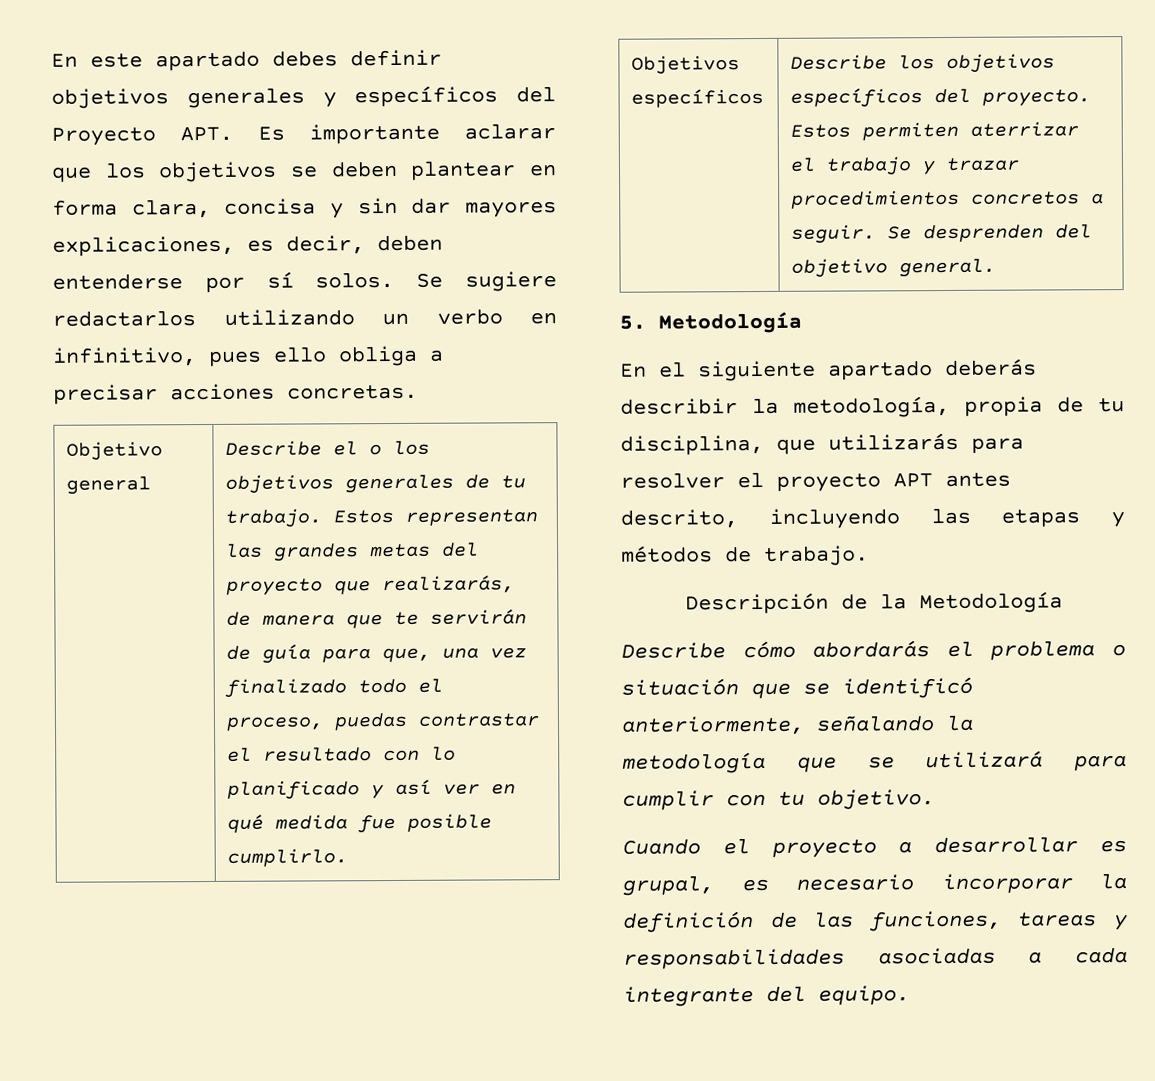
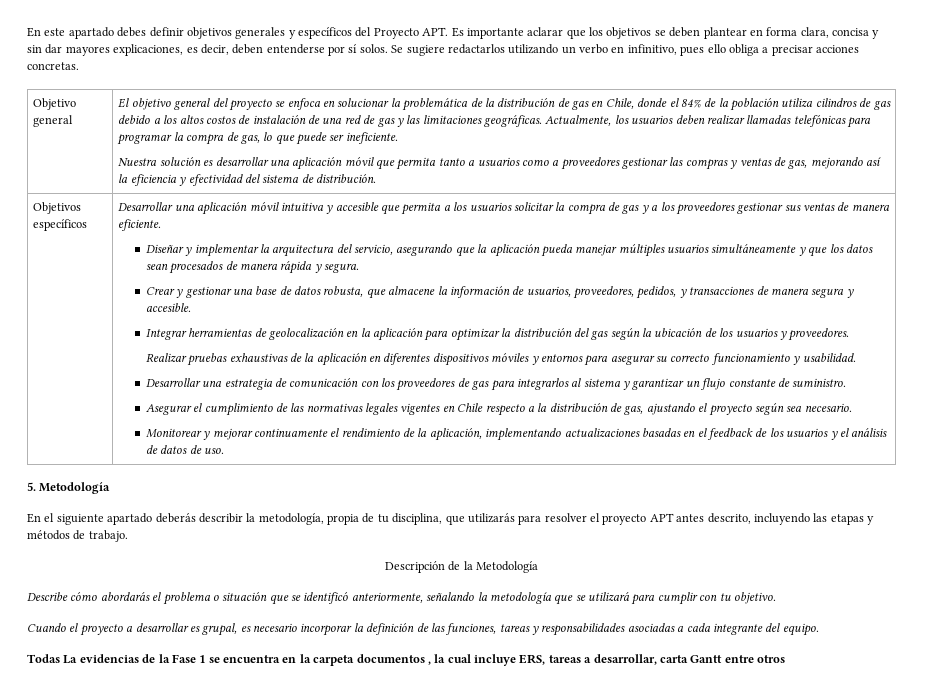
[225,440,431,456] [225,474,527,494] [225,508,539,528] [226,542,480,562] [226,575,516,596] [226,609,528,629] [226,644,528,664] [224,678,444,698] [226,712,541,731] [227,746,457,762] [227,779,517,800] [227,813,493,834] [227,848,349,867] [631,55,741,75] [631,88,765,108] [790,53,1056,73] [790,88,1092,108] [790,121,1080,141] [790,156,1021,176] [791,189,1105,209] [791,224,1093,244] [791,258,997,278] Describe el o los objetivos generales de tu trabajo. Estos representan las grandes metas del proyecto que realizarás, de manera que te servirán de guía para que, una vez finalizado todo el proceso, puedas contrastar el resultado con lo planificado y así ver en qué medida fue posible cumplirlo. // Objetivos específicos | Describe los objetivos específicos del proyecto. Estos permiten aterrizar el trabajo y trazar procedimientos concretos a seguir. Se desprenden del objetivo general. -> [118,98,891,111] [118,115,872,128] [117,132,398,145] [118,157,882,170] [118,174,377,186] [33,202,82,214] [33,219,88,231] [118,202,890,215] [118,219,162,231] [145,244,873,257] [145,261,360,274] [145,286,854,299] [145,303,191,312] [145,328,850,341] [145,353,856,366] [145,378,847,391] [145,403,852,416] [145,428,888,441] [145,445,224,454] El objetivo general del proyecto se enfoca en solucionar la problemática de la distribución de gas en Chile, donde el 84% de la población utiliza cilindros de gas debido a los altos costos de instalación de una red de gas y las limitaciones geográficas. Actualmente, los usuarios deben realizar llamadas telefónicas para programar la compra de gas, lo que puede ser ineficiente. // Nuestra solución es desarrollar una aplicación móvil que permita tanto a usuarios como a proveedores gestionar las compras y ventas de gas, mejorando así la eficiencia y efectividad del sistema de distribución. // Objetivos específicos | Desarrollar una aplicación móvil intuitiva y accesible que permita a los usuarios solicitar la compra de gas y a los proveedores gestionar sus ventas de manera eficiente. // Diseñar y implementar la arquitectura del servicio, asegurando que la aplicación pueda manejar múltiples usuarios simultáneamente y que los datos sean procesados de manera rápida y segura. // Crear y gestionar una base de datos robusta, que almacene la información de usuarios, proveedores, pedidos, y transacciones de manera segura y accesible. // Integrar herramientas de geolocalización en la aplicación para optimizar la distribución del gas según la ubicación de los usuarios y proveedores. // Realizar pruebas exhaustivas de la aplicación en diferentes dispositivos móviles y entornos para asegurar su correcto funcionamiento y usabilidad. // Desarrollar una estrategia de comunicación con los proveedores de gas para integrarlos al sistema y garantizar un flujo constante de suministro. // Asegurar el cumplimiento de las normativas legales vigentes en Chile respecto a la distribución de gas, ajustando el proyecto según sea necesario. // Monitorear y mejorar continuamente el rendimiento de la aplicación, implementando actualizaciones basadas en el feedback de los usuarios y el análisis de datos de uso.
(910, 995) none -> [27,654,785,666] // Todas La evidencias de la Fase 1 se encuentra en la carpeta documentos , la cual incluye ERS, tareas a desarrollar, carta Gantt entre otros

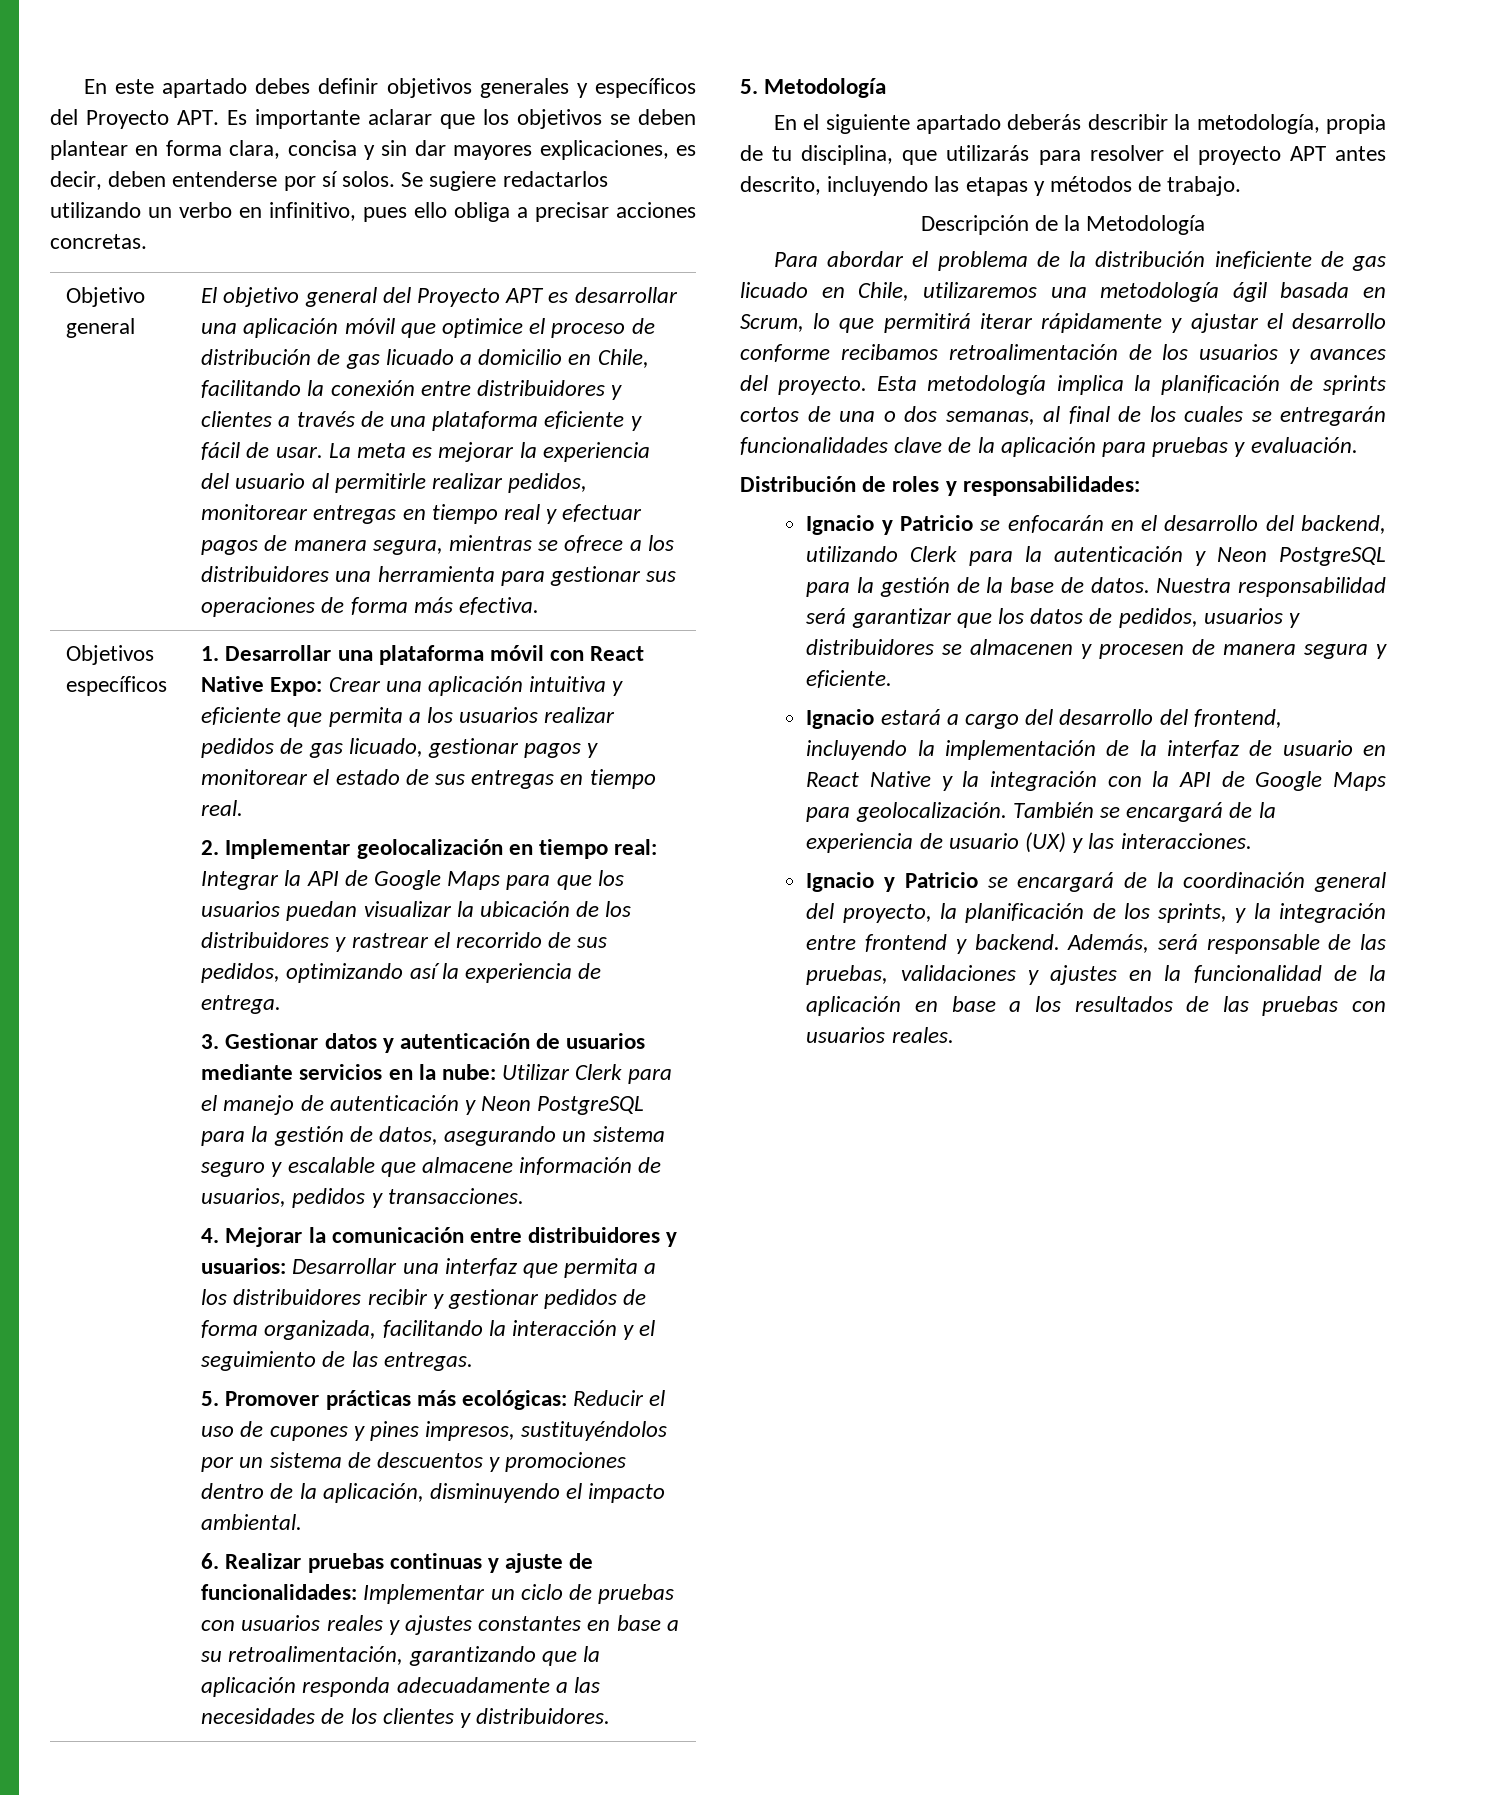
[228,98,891,111] [118,115,872,128] [117,132,398,145] [118,157,201,166] proyecto se enfoca en solucionar la problemática de la distribución de gas en Chile, donde el 84% de la población utiliza cilindros de gas debido a los altos costos de instalación de una red de gas y las limitaciones geográficas. Actualmente, los usuarios deben realizar llamadas telefónicas para programar la compra de gas, lo que puede ser ineficiente. // Nuestra solución -> [417,288,545,307] Proyecto APT
[396,157,882,170] [118,174,377,186] permita tanto a usuarios como a proveedores gestionar las compras y ventas de gas, mejorando así la eficiencia y efectividad del sistema de distribución. -> [442,318,655,338] [201,349,649,369] [201,380,623,400] [201,411,642,431] [201,442,650,462] [201,473,588,493] [201,504,643,524] [201,535,674,555] [201,566,677,586] [201,597,540,617] optimice el proceso de distribución de gas licuado a domicilio en Chile, facilitando la conexión entre distribuidores y clientes a través de una plataforma eficiente y fácil de usar. La meta es mejorar la experiencia del usuario al permitirle realizar pedidos, monitorear entregas en tiempo real y efectuar pagos de manera segura, mientras se ofrece a los distribuidores una herramienta para gestionar sus operaciones de forma más efectiva.
[118,202,279,215] Desarrollar una aplicación móvil -> [201,645,645,665] [201,676,524,696] 1. Desarrollar una plataforma móvil con React Native Expo: Crear una aplicación
[335,202,379,211] accesible -> [201,707,282,725] eficiente
[513,202,890,215] [118,219,162,231] [145,244,873,257] [145,261,360,274] [145,286,854,299] [145,303,191,312] [145,328,850,341] [145,353,856,366] [145,378,847,391] [145,403,852,416] [145,428,888,441] [145,445,224,454] solicitar la compra de gas y a los proveedores gestionar sus ventas de manera eficiente. // Diseñar y implementar la arquitectura del servicio, asegurando que la aplicación pueda manejar múltiples usuarios simultáneamente y que los datos sean procesados de manera rápida y segura. // Crear y gestionar una base de datos robusta, que almacene la información de usuarios, proveedores, pedidos, y transacciones de manera segura y accesible. // Integrar herramientas de geolocalización en la aplicación para optimizar la distribución del gas según la ubicación de los usuarios y proveedores. // Realizar pruebas exhaustivas de la aplicación en diferentes dispositivos móviles y entornos para asegurar su correcto funcionamiento y usabilidad. // Desarrollar una estrategia de comunicación con los proveedores de gas para integrarlos al sistema y garantizar un flujo constante de suministro. // Asegurar el cumplimiento de las normativas legales vigentes en Chile respecto a la distribución de gas, ajustando el proyecto según sea necesario. // Monitorear y mejorar continuamente el rendimiento de la aplicación, implementando actualizaciones basadas en el feedback de los usuarios y el análisis de datos de uso. -> [544,707,616,723] [201,738,599,758] [201,769,656,789] [201,800,244,816] [201,839,658,859] [201,870,624,890] [201,901,632,921] [201,932,608,952] [201,963,602,983] [201,995,282,1014] [201,1033,646,1053] [201,1064,672,1084] [201,1095,645,1115] [201,1126,665,1146] [201,1157,662,1177] [201,1188,524,1208] [201,1227,678,1247] [201,1258,657,1278] [201,1289,647,1309] [201,1320,656,1340] [201,1351,473,1371] [201,1390,666,1410] [201,1421,668,1441] [201,1452,627,1472] [201,1483,666,1503] [201,1514,303,1530] [201,1553,594,1573] [201,1584,675,1604] [201,1615,679,1635] [201,1646,601,1666] [201,1677,601,1697] [201,1708,611,1728] realizar pedidos de gas licuado, gestionar pagos y monitorear el estado de sus entregas en tiempo real. // 2. Implementar geolocalización en tiempo real: Integrar la API de Google Maps para que los usuarios puedan visualizar la ubicación de los distribuidores y rastrear el recorrido de sus pedidos, optimizando así la experiencia de entrega. // 3. Gestionar datos y autenticación de usuarios mediante servicios en la nube: Utilizar Clerk para el manejo de autenticación y Neon PostgreSQL para la gestión de datos, asegurando un sistema seguro y escalable que almacene información de usuarios, pedidos y transacciones. // 4. Mejorar la comunicación entre distribuidores y usuarios: Desarrollar una interfaz que permita a los distribuidores recibir y gestionar pedidos de forma organizada, facilitando la interacción y el seguimiento de las entregas. // 5. Promover prácticas más ecológicas: Reducir el uso de cupones y pines impresos, sustituyéndolos por un sistema de descuentos y promociones dentro de la aplicación, disminuyendo el impacto ambiental. // 6. Realizar pruebas continuas y ajuste de funcionalidades: Implementar un ciclo de pruebas con usuarios reales y ajustes constantes en base a su retroalimentación, garantizando que la aplicación responda adecuadamente a las necesidades de los clientes y distribuidores.
[27,592,776,605] [27,623,819,636] [27,654,785,666] Describe cómo abordarás el problema o situación que se identificó anteriormente, señalando la metodología que se utilizará para cumplir con tu objetivo. // Cuando el proyecto a desarrollar es grupal, es necesario incorporar la definición de las funciones, tareas y responsabilidades asociadas a cada integrante del equipo. // Todas La evidencias de la Fase 1 se encuentra en la carpeta documentos , la cual incluye ERS, tareas a desarrollar, carta Gantt entre otros -> [773,251,1386,271] [740,282,1386,302] [740,313,1386,333] [740,344,1386,364] [740,375,1386,395] [740,406,1386,426] [740,437,1358,457] [740,476,1140,496] [806,515,1386,535] [806,546,1386,566] [806,577,1386,597] [806,608,1301,628] [806,639,1387,659] [806,670,893,688] [806,709,1282,729] [806,740,1386,760] [806,771,1386,791] [806,802,1276,822] [806,832,1252,853] [806,872,1386,892] [806,903,1386,923] [806,934,1386,954] [806,965,1386,985] [806,996,1386,1016] [806,1027,954,1043] Para abordar el problema de la distribución ineficiente de gas licuado en Chile, utilizaremos una metodología ágil basada en Scrum, lo que permitirá iterar rápidamente y ajustar el desarrollo conforme recibamos retroalimentación de los usuarios y avances del proyecto. Esta metodología implica la planificación de sprints cortos de una o dos semanas, al final de los cuales se entregarán funcionalidades clave de la aplicación para pruebas y evaluación. // Distribución de roles y responsabilidades: // Ignacio y Patricio se enfocarán en el desarrollo del backend, utilizando Clerk para la autenticación y Neon PostgreSQL para la gestión de la base de datos. Nuestra responsabilidad será garantizar que los datos de pedidos, usuarios y distribuidores se almacenen y procesen de manera segura y eficiente. // Ignacio estará a cargo del desarrollo del frontend, incluyendo la implementación de la interfaz de usuario en React Native y la integración con la API de Google Maps para geolocalización. También se encargará de la experiencia de usuario (UX) y las interacciones. // Ignacio y Patricio se encargará de la coordinación general del proyecto, la planificación de los sprints, y la integración entre frontend y backend. Además, será responsable de las pruebas, validaciones y ajustes en la funcionalidad de la aplicación en base a los resultados de las pruebas con usuarios reales.

